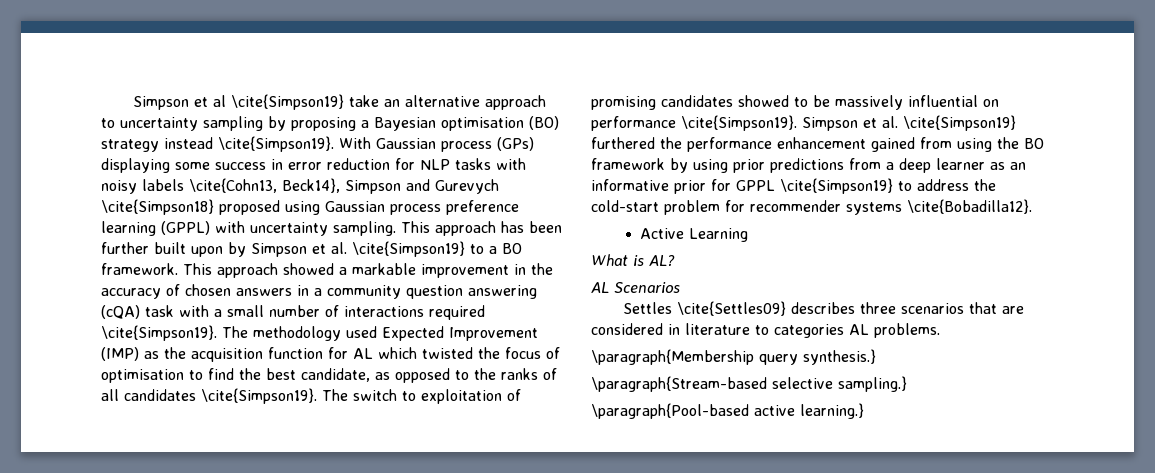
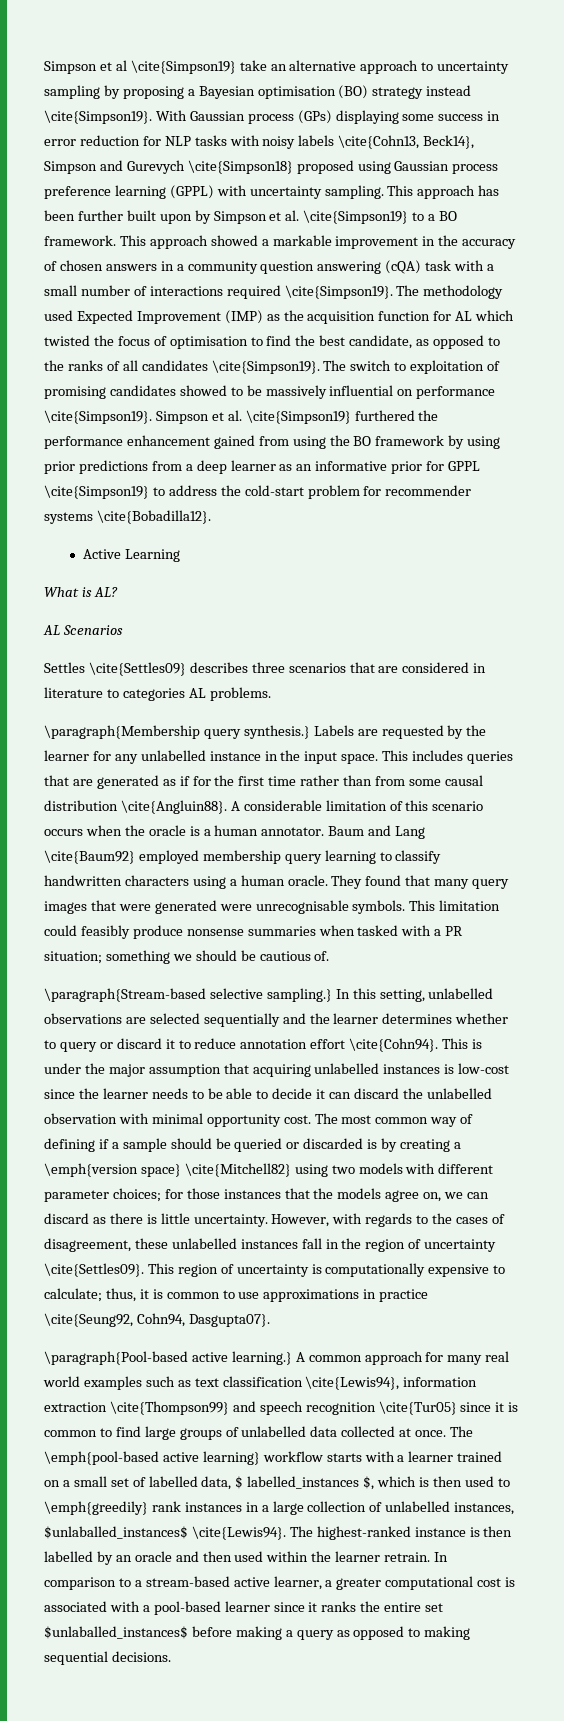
[591,376,907,392] [591,403,864,419] // \paragraph{Stream-based selective sampling.} // \paragraph{Pool-based active learning.} -> [313,725,487,739] [44,750,514,764] [44,775,483,789] [44,800,484,814] [44,825,426,839] [44,850,442,864] [44,875,510,889] [44,900,501,914] [44,925,464,939] [44,950,330,964] [44,988,494,1002] [44,1013,509,1027] [44,1038,483,1052] [44,1063,510,1077] [44,1088,492,1099] [44,1113,474,1127] [44,1138,461,1152] [44,1163,494,1177] [44,1188,490,1202] [44,1213,505,1227] [44,1238,497,1252] [44,1263,506,1277] [44,1288,429,1302] [44,1313,270,1327] [44,1351,510,1365] [43,1376,478,1390] [44,1401,519,1415] [44,1426,474,1440] [44,1451,503,1465] [44,1476,510,1490] [44,1501,515,1515] [44,1526,513,1540] [44,1551,449,1565] [44,1576,516,1590] [44,1601,444,1615] [44,1626,471,1640] [44,1651,171,1665] Labels are requested by the learner for any unlabelled instance in the input space. This includes queries that are generated as if for the first time rather than from some causal distribution \cite{Angluin88}. A considerable limitation of this scenario occurs when the oracle is a human annotator. Baum and Lang \cite{Baum92} employed membership query learning to classify handwritten characters using a human oracle. They found that many query images that were generated were unrecognisable symbols. This limitation could feasibly produce nonsense summaries when tasked with a PR situation; something we should be cautious of. // \paragraph{Stream-based selective sampling.} In this setting, unlabelled observations are selected sequentially and the learner determines whether to query or discard it to reduce annotation effort \cite{Cohn94}. This is under the major assumption that acquiring unlabelled instances is low-cost since the learner needs to be able to decide it can discard the unlabelled observation with minimal opportunity cost. The most common way of defining if a sample should be queried or discarded is by creating a \emph{version space} \cite{Mitchell82} using two models with different parameter choices; for those instances that the models agree on, we can discard as there is little uncertainty. However, with regards to the cases of disagreement, these unlabelled instances fall in the region of uncertainty \cite{Settles09}. This region of uncertainty is computationally expensive to calculate; thus, it is common to use approximations in practice \cite{Seung92, Cohn94, Dasgupta07}. // \paragraph{Pool-based active learning.} A common approach for many real world examples such as text classification \cite{Lewis94}, information extraction \cite{Thompson99} and speech recognition \cite{Tur05} since it is common to find large groups of unlabelled data collected at once. The \emph{pool-based active learning} workflow starts with a learner trained on a small set of labelled data, $ labelled_instances $, which is then used to \emph{greedily} rank instances in a large collection of unlabelled instances, $unlaballed_instances$ \cite{Lewis94}. The highest-ranked instance is then labelled by an oracle and then used within the learner retrain. In comparison to a stream-based active learner, a greater computational cost is associated with a pool-based learner since it ranks the entire set $unlaballed_instances$ before making a query as opposed to making sequential decisions.

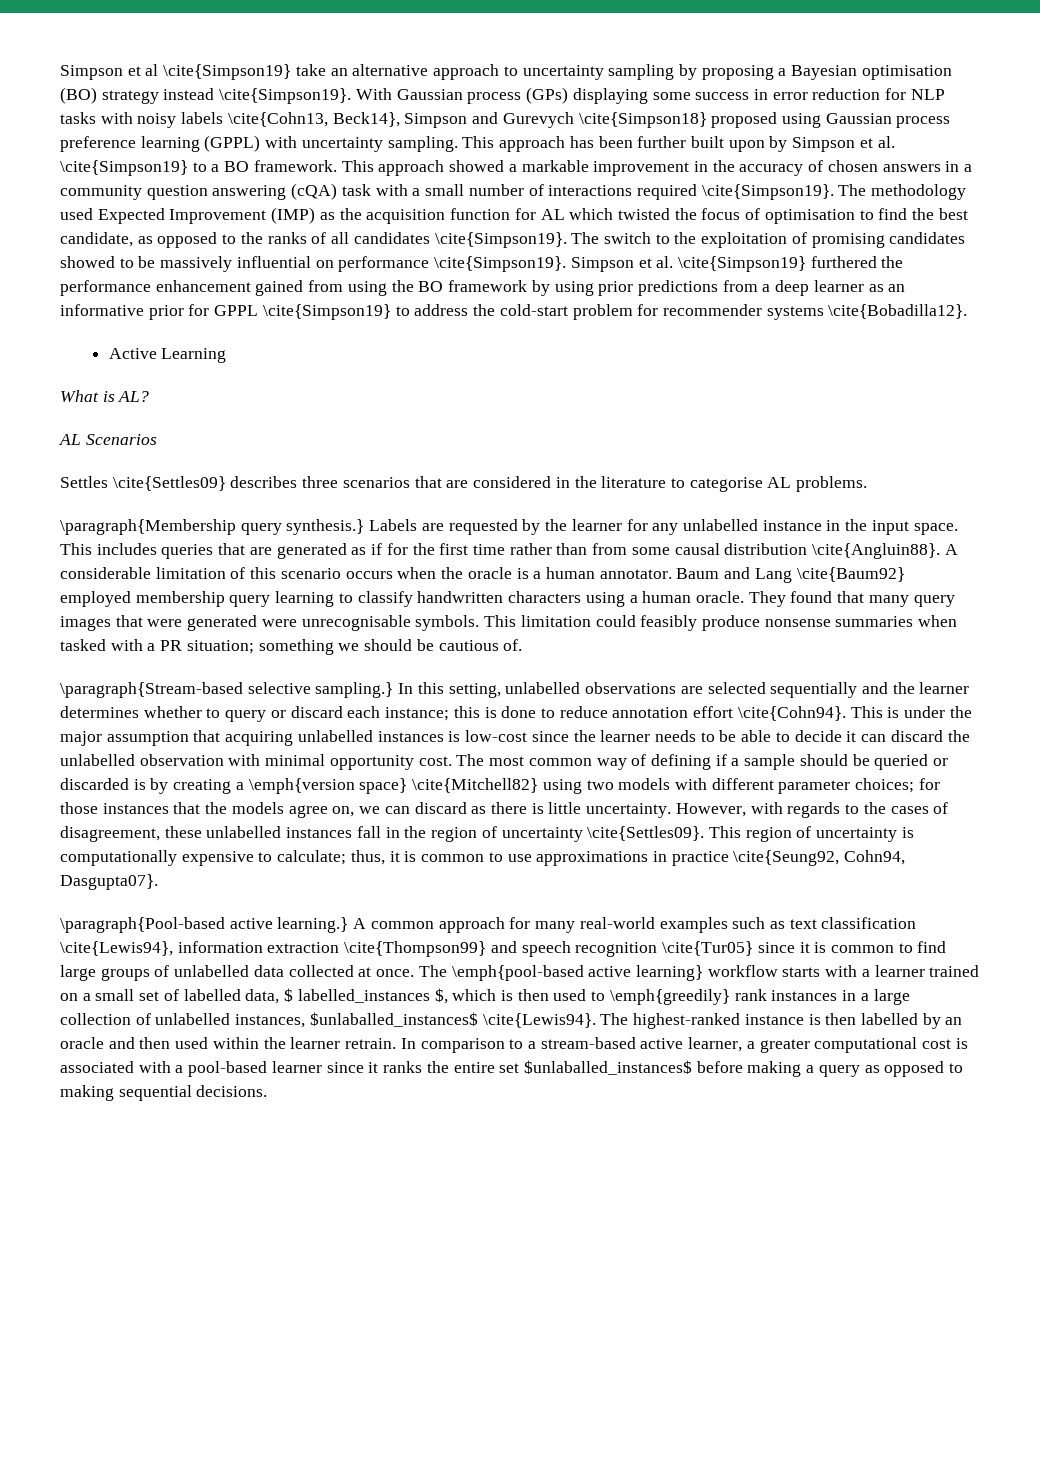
(407, 366) none -> [674,232,697,244] the
(487, 668) none -> [574,476,597,488] the
[122,688,185,701] categories -> [689,477,763,492] categorise
[165,1039,175,1049] it -> [347,706,537,721] each instance; this is done
[485,1351,510,1362] [43,1376,80,1387] real world -> [579,917,655,929] real-world

